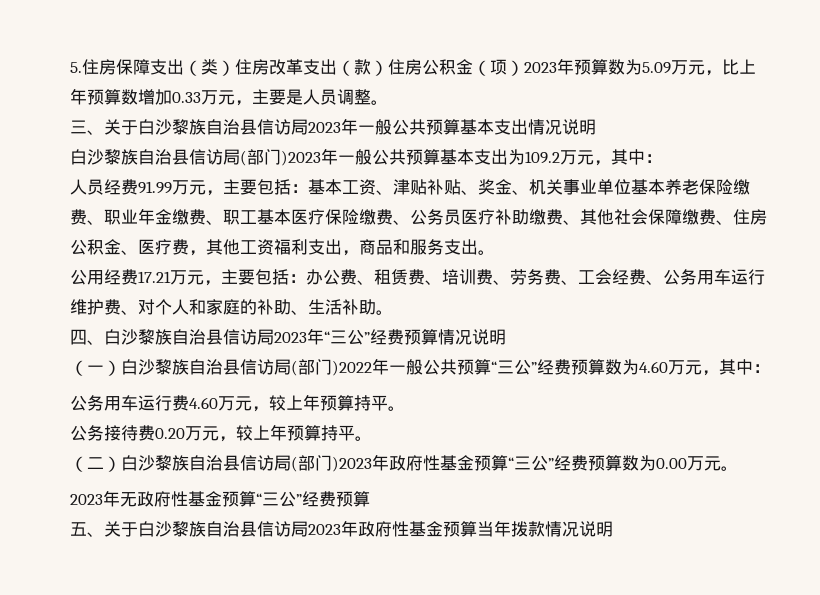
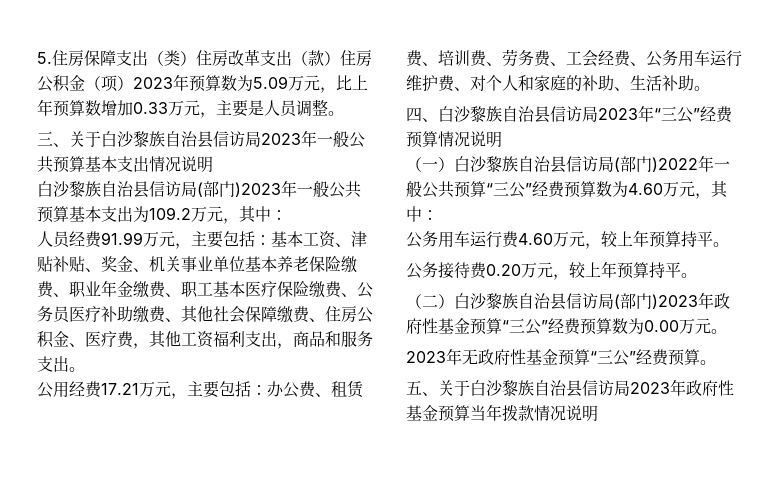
(370, 499) none -> [700,360,716,365] 。

